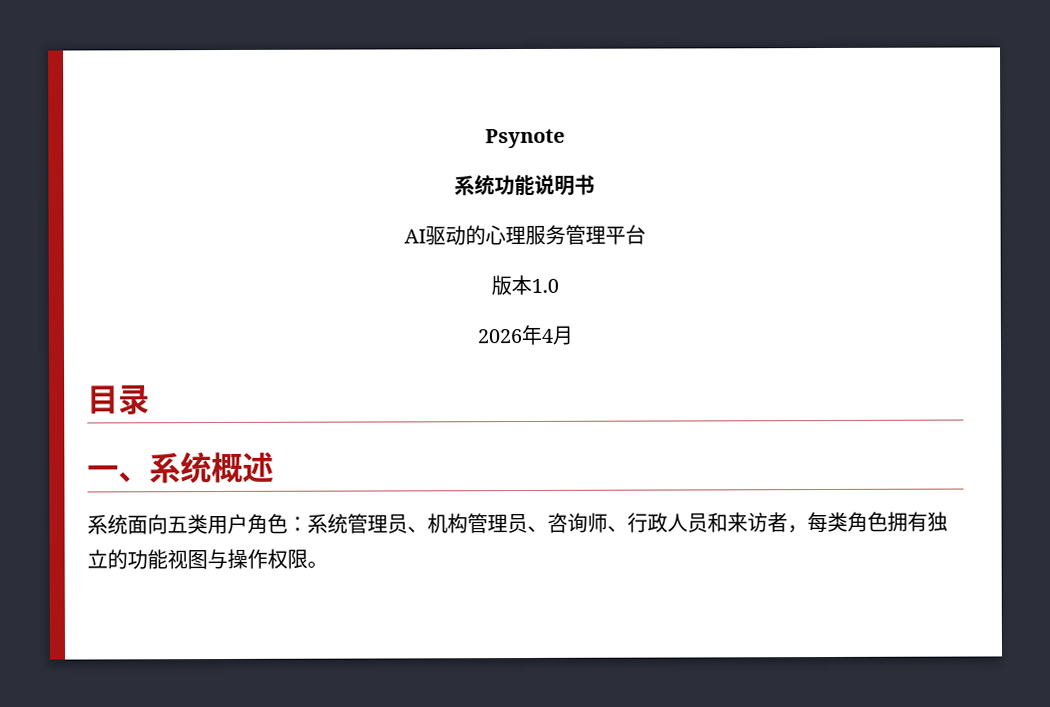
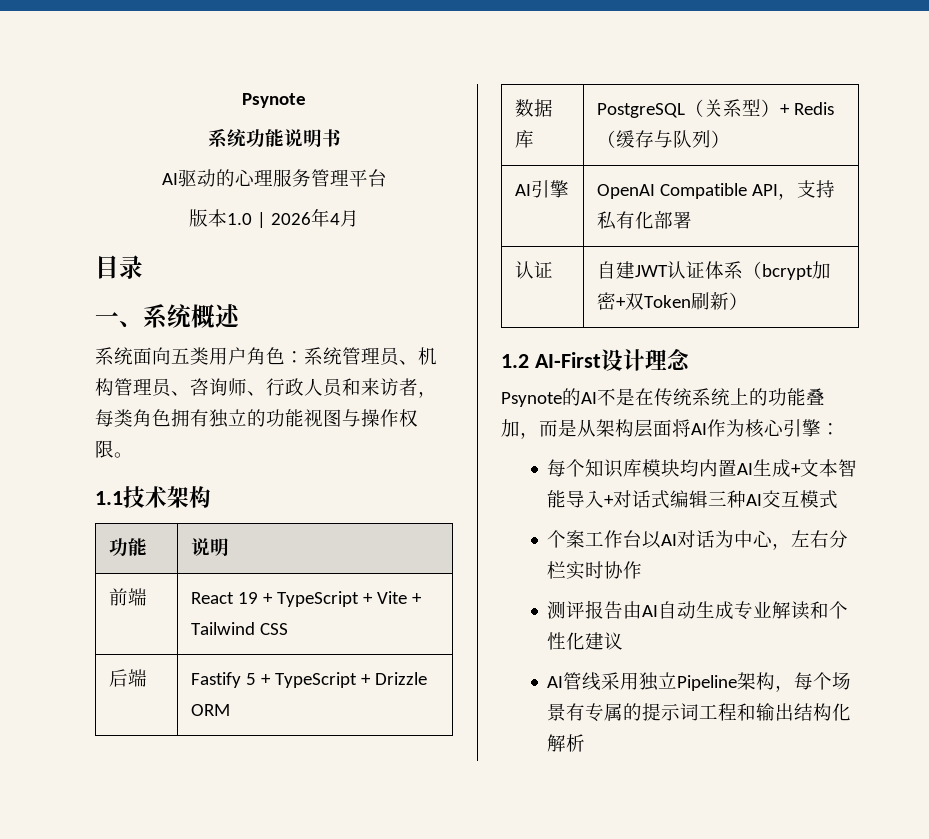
(559, 285) // -> [257,212,266,228] |
(328, 564) none -> [95,486,211,508] [109,538,148,556] [191,538,230,556] [109,588,148,606] [191,591,422,607] [191,622,288,635] [109,669,148,687] [191,672,427,688] [191,704,231,716] [515,99,554,117] [515,130,535,148] [597,99,834,118] [597,130,731,148] [515,180,570,198] [597,180,835,200] [597,211,693,230] [515,261,554,279] [597,261,832,280] [597,292,749,310] [501,348,690,371] [501,388,825,407] [501,419,840,439] [547,459,858,478] [547,490,839,509] [547,530,849,550] [547,561,643,580] [547,600,849,620] [547,632,624,650] [547,672,852,692] [547,703,852,722] [547,734,586,752] // 1.1技术架构 // 功能 | 说明 // 前端 | React 19 + TypeScript + Vite + Tailwind CSS // 后端 | Fastify 5 + TypeScript + Drizzle ORM // 数据库 | PostgreSQL（关系型）+ Redis（缓存与队列） // AI引擎 | OpenAI Compatible API，支持私有化部署 // 认证 | 自建JWT认证体系（bcrypt加密+双Token刷新） // 1.2 AI-First设计理念 // Psynote的AI不是在传统系统上的功能叠加，而是从架构层面将AI作为核心引擎： // 每个知识库模块均内置AI生成+文本智能导入+对话式编辑三种AI交互模式 // 个案工作台以AI对话为中心，左右分栏实时协作 // 测评报告由AI自动生成专业解读和个性化建议 // AI管线采用独立Pipeline架构，每个场景有专属的提示词工程和输出结构化解析

